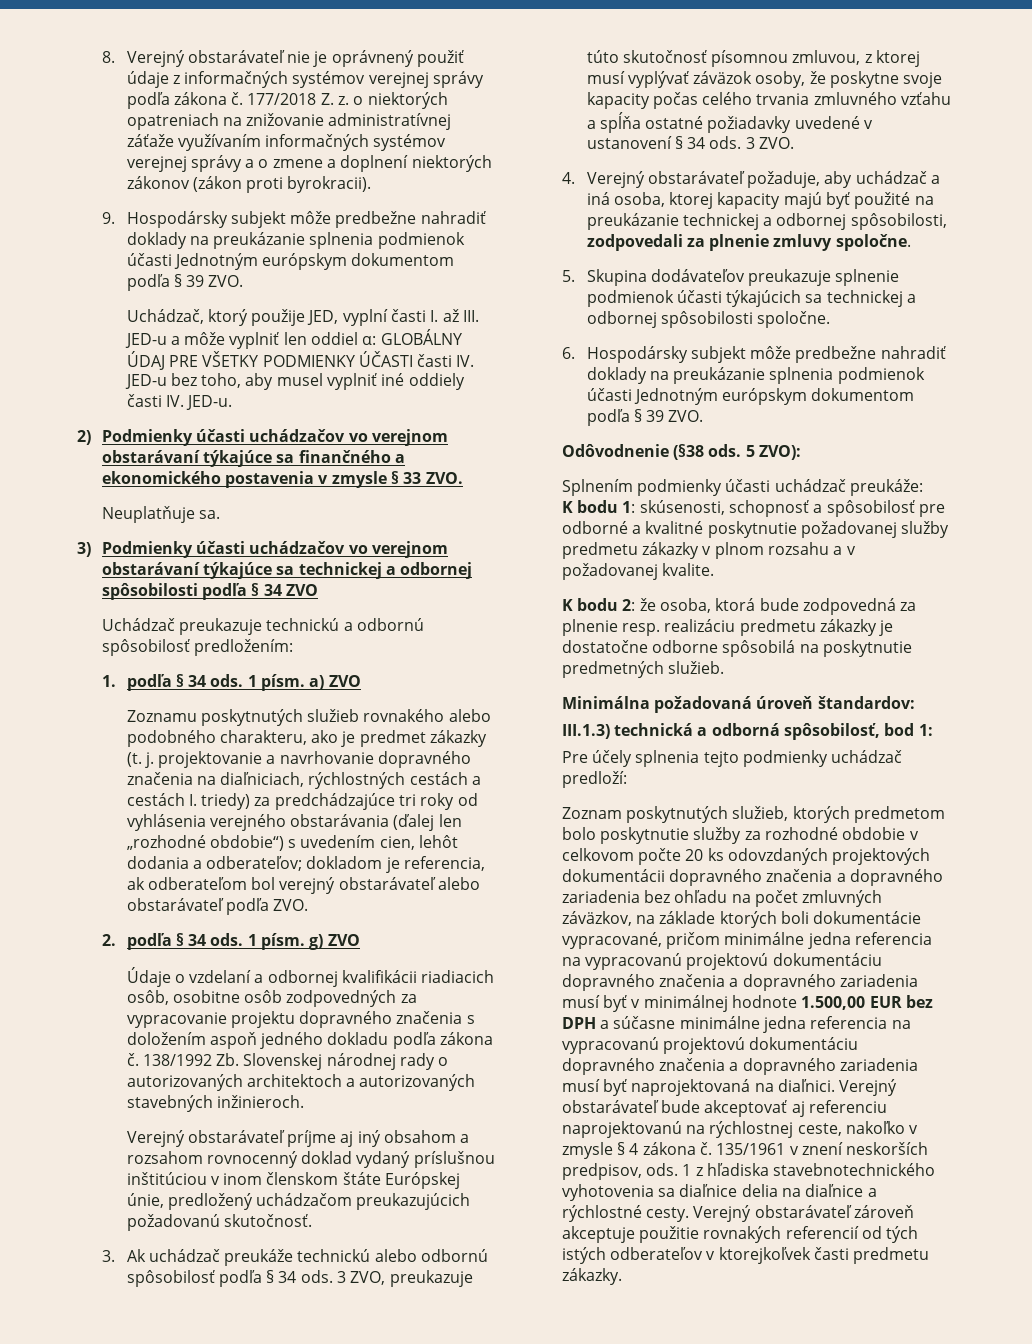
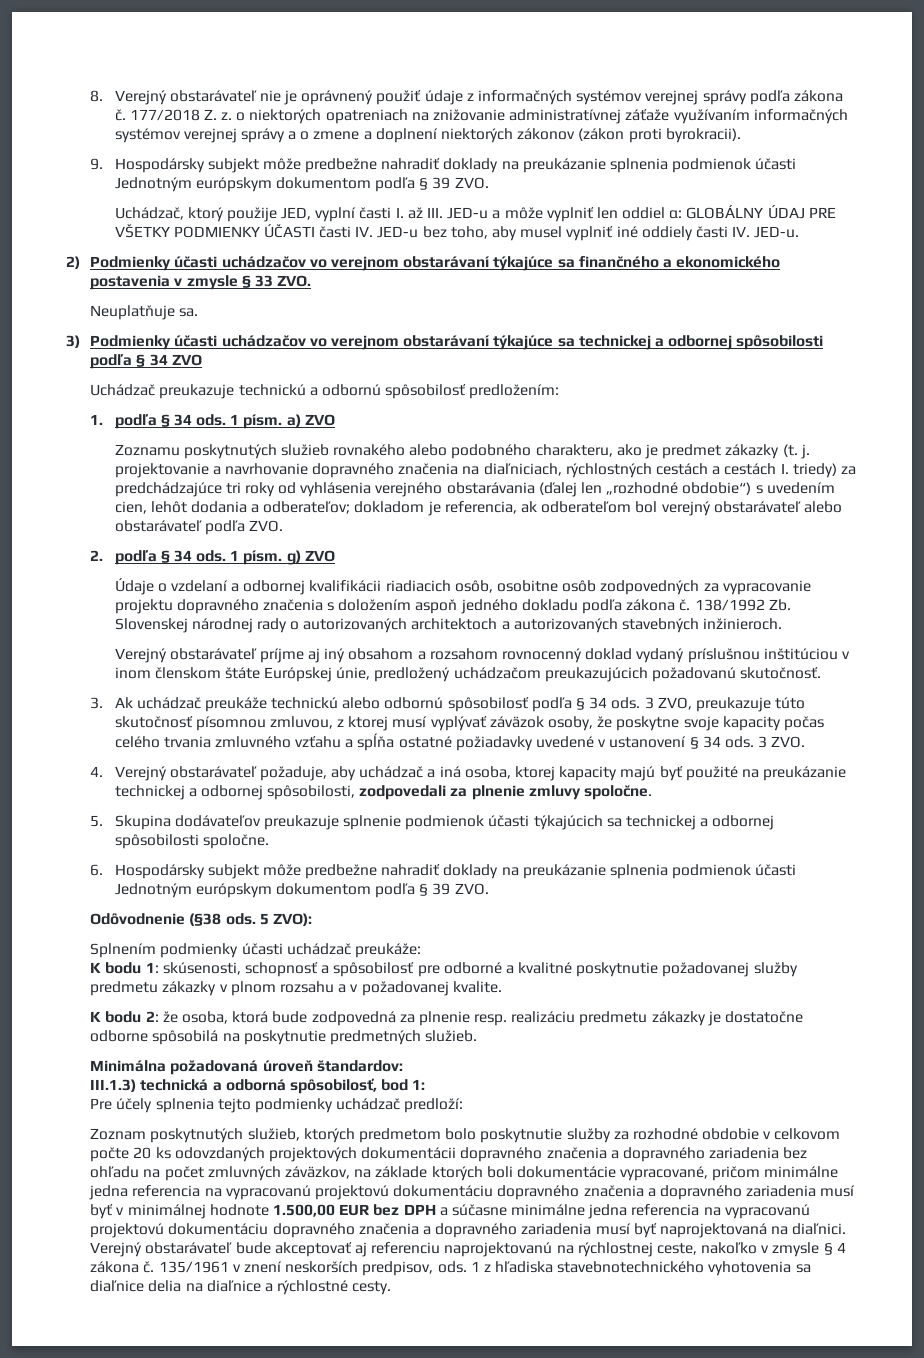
[693,1205,915,1222] [561,1226,919,1243] [561,1247,930,1264] [561,1268,622,1285] Verejný obstarávateľ zároveň akceptuje použitie rovnakých referencií od tých istých odberateľov v ktorejkoľvek časti predmetu zákazky. -> (392, 1288) none

